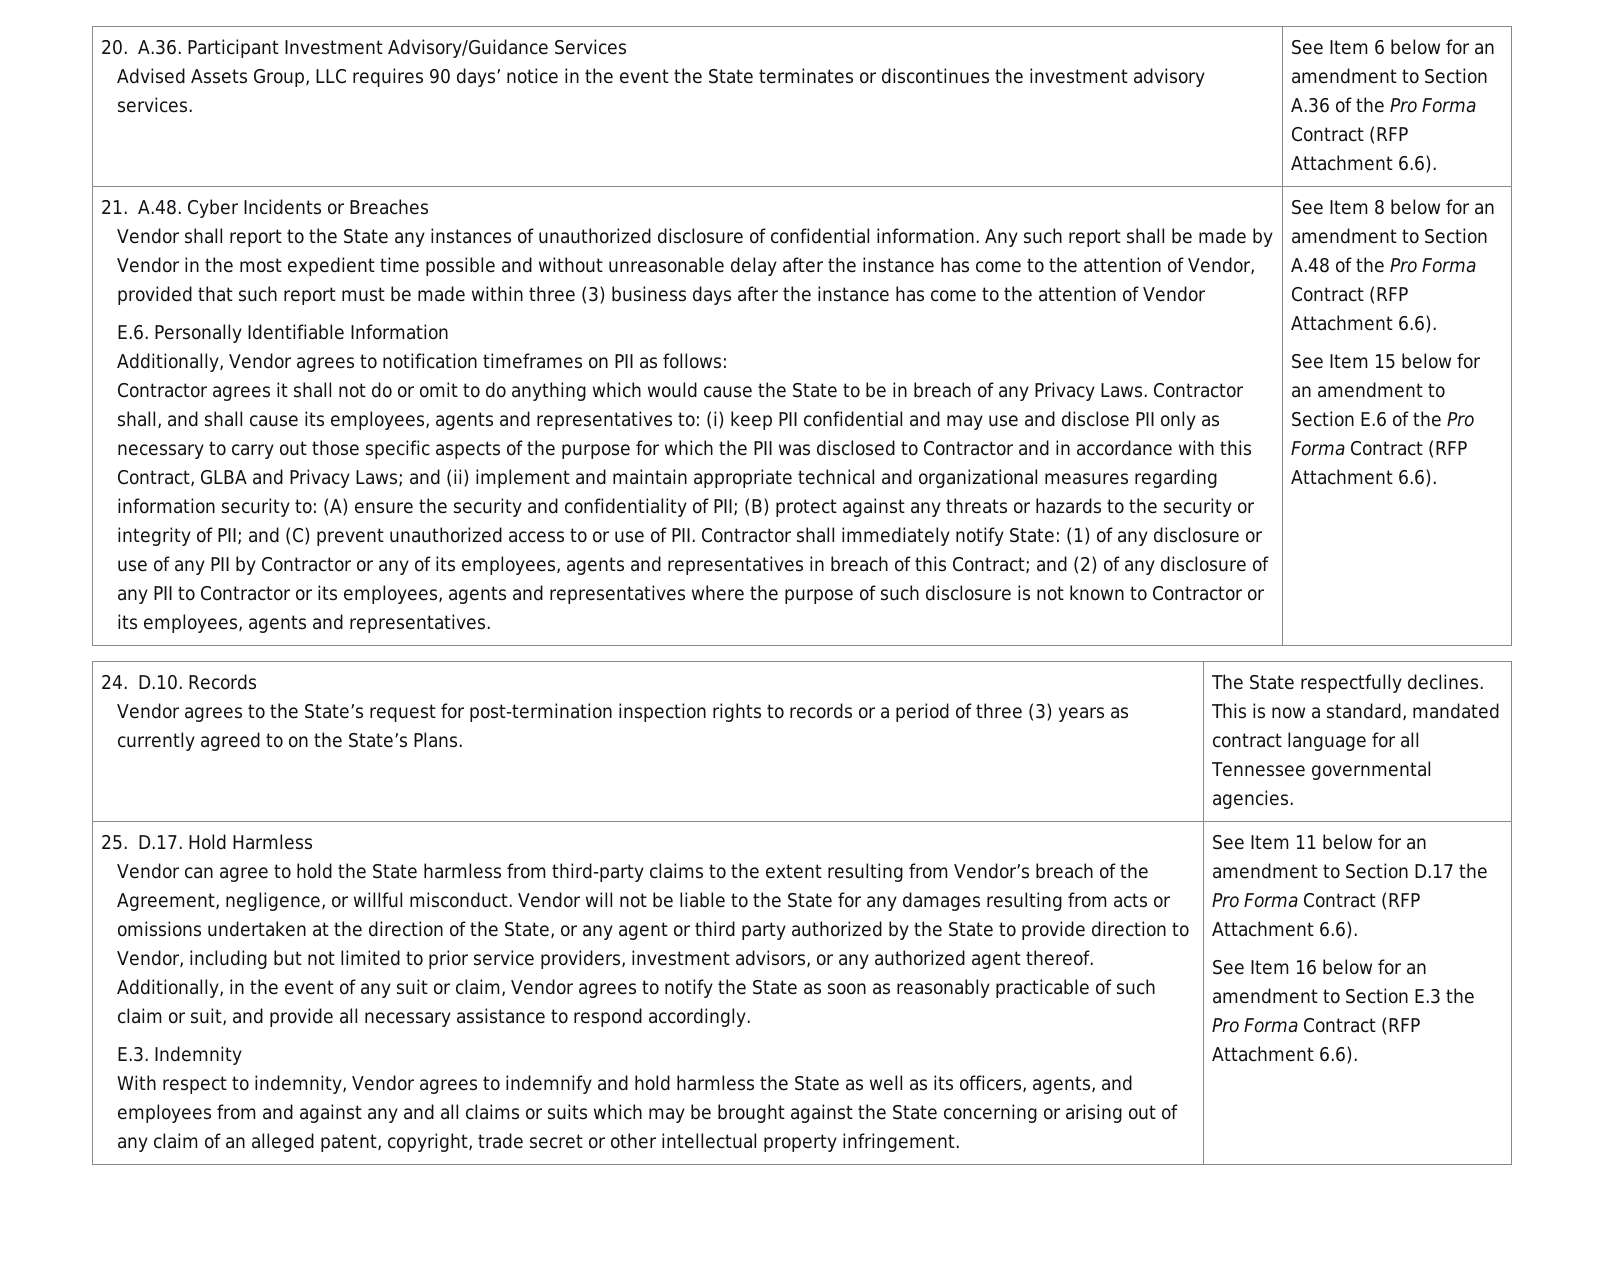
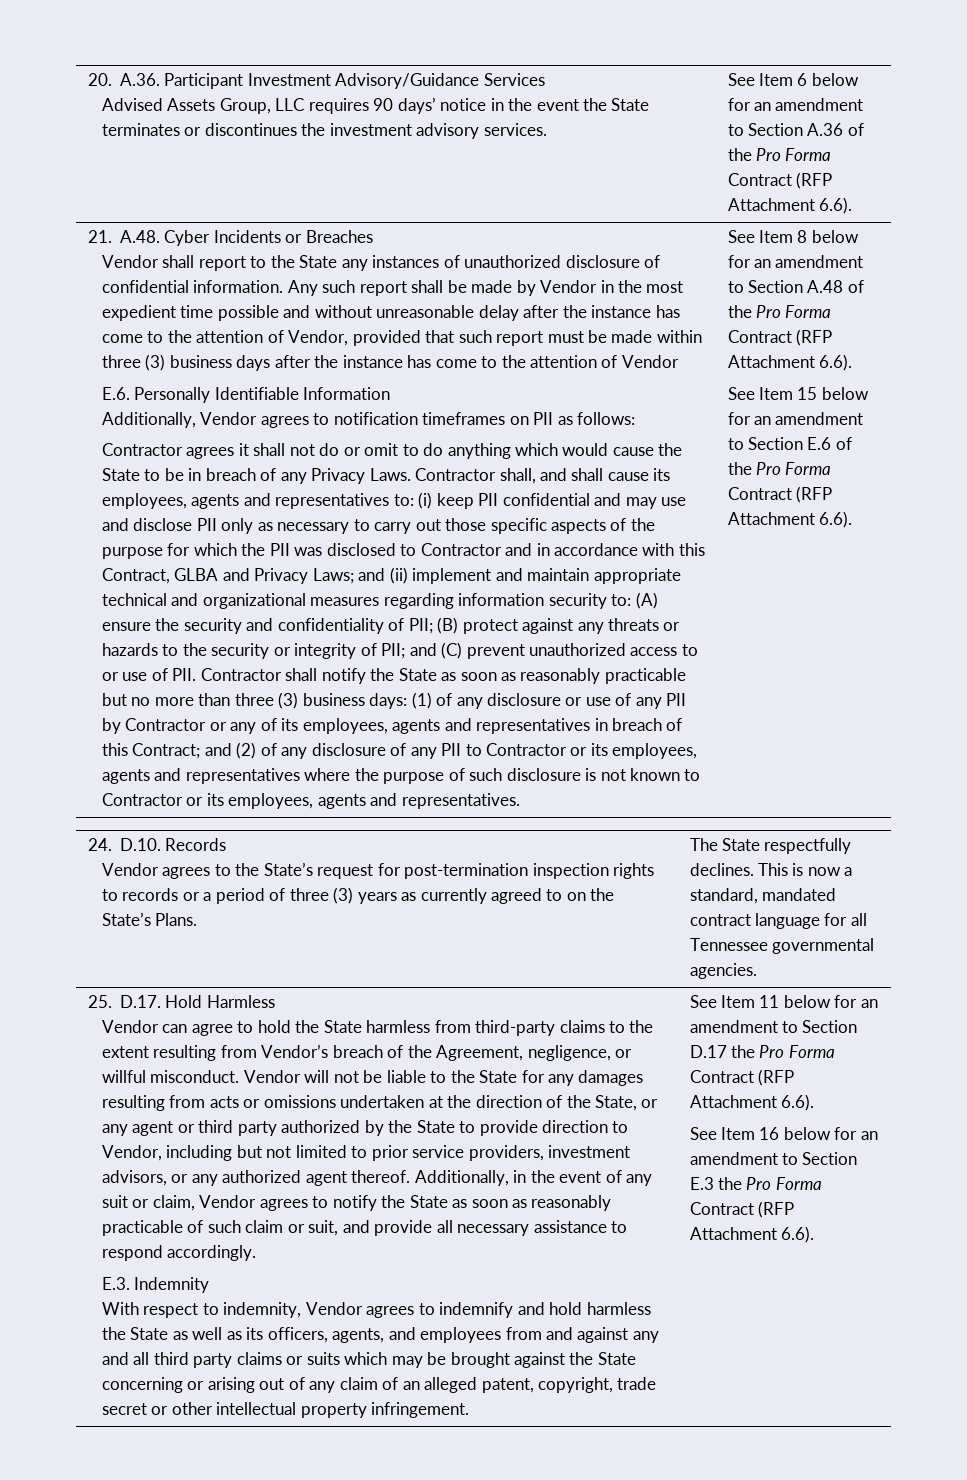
[840,527,1061,546] immediately notify State: -> [321,668,686,684] [101,692,408,709] notify the State as soon as reasonably practicable but no more than three (3) business days:
(460, 1112) none -> [153,1352,233,1368] third party

